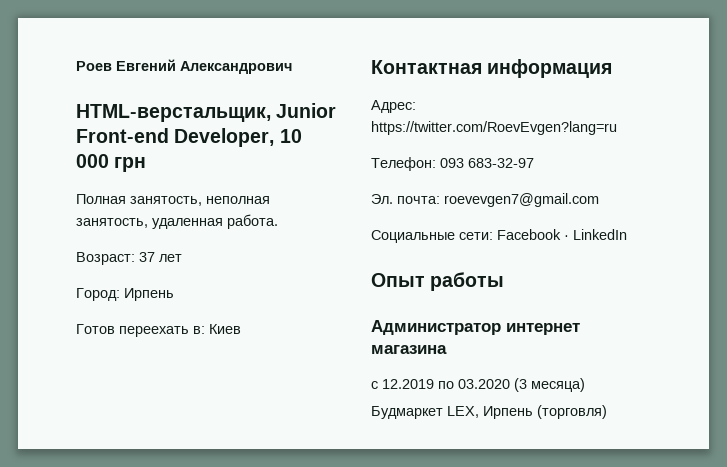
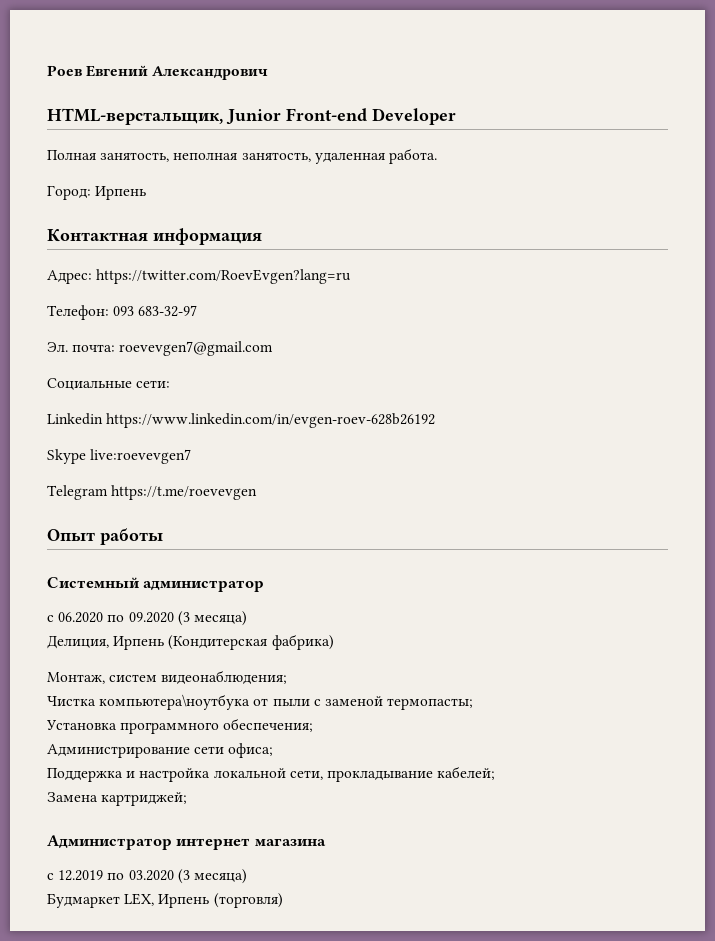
[174,128,302,147] [76,154,147,172] Developer, 10 000 грн -> [372,108,456,125] Developer
[76,252,182,265] // Возраст: 37 лет -> (437, 156) none
[76,324,241,337] // Готов переехать в: Киев -> (147, 193) none
[497,229,627,240] [371,272,505,291] Facebook · LinkedIn // Опыт работы -> [47,413,436,428] [47,449,192,464] [47,485,258,500] [47,528,163,545] [47,577,265,592] [47,611,247,626] [47,634,334,650] [47,670,288,685] [47,694,474,710] [46,718,314,734] [47,743,274,758] [47,766,496,782] [47,792,188,806] // Linkedin https://www.linkedin.com/in/evgen-roev-628b26192 // Skype live:roevevgen7 // Telegram https://t.me/roevevgen // Опыт работы // Системный администратор // с 06.2020 по 09.2020 (3 месяца) // Делиция, Ирпень (Кондитерская фабрика) // Монтаж, систем видеонаблюдения; // Чистка компьютера\ноутбука от пыли с заменой термопасты; // Установка программного обеспечения; // Администрирование сети офиса; // Поддержка и настройка локальной сети, прокладывание кабелей; // Замена картриджей;

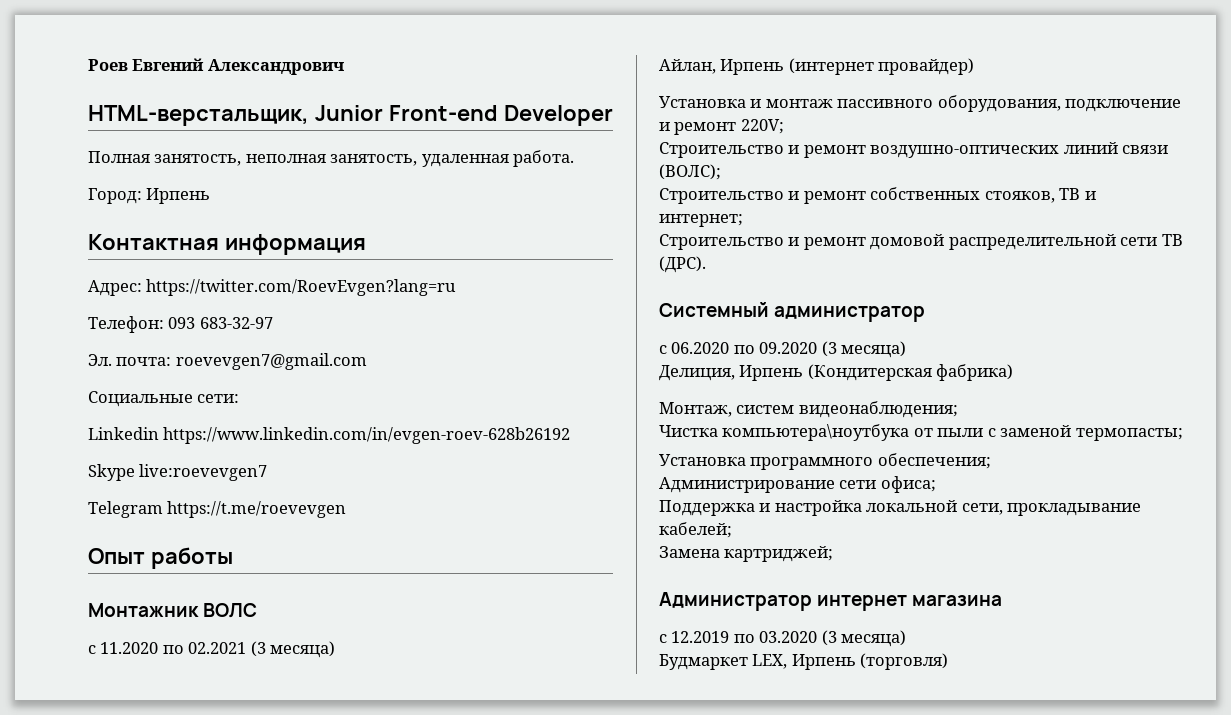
(163, 536) none -> [88,603,258,618] [88,641,336,658] [659,58,975,75] [659,95,1182,112] [659,119,784,135] [659,142,1169,158] [659,164,721,180] [659,187,1096,204] [659,214,743,227] [659,234,1183,250] [659,256,706,273] // Монтажник ВОЛС // с 11.2020 по 02.2021 (3 месяца) // Айлан, Ирпень (интернет провайдер) // Установка и монтаж пассивного оборудования, подключение и ремонт 220V; // Строительство и ремонт воздушно-оптических линий связи (ВОЛС); // Строительство и ремонт собственных стояков, ТВ и интернет; // Строительство и ремонт домовой распределительной сети ТВ (ДРС).

